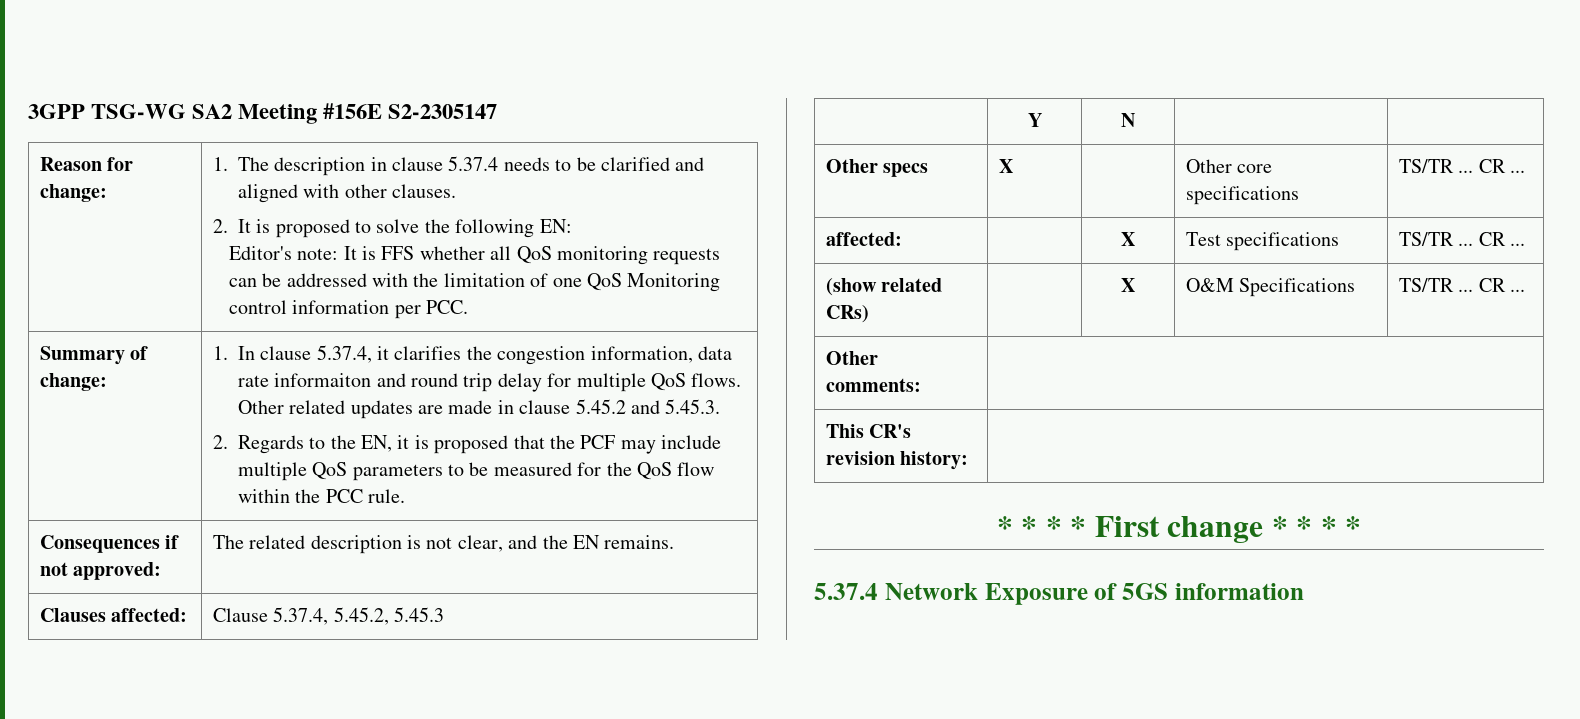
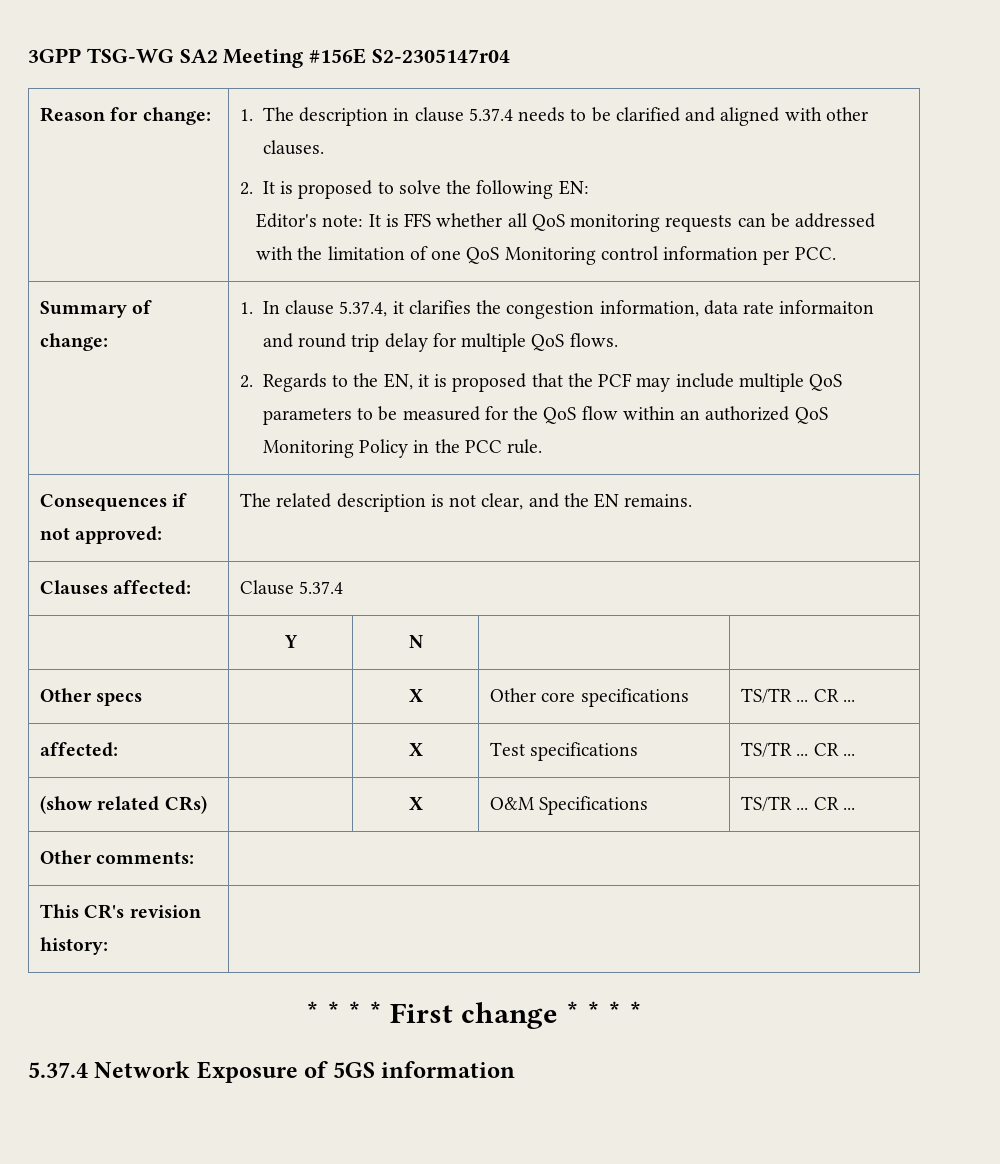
[388,104,498,119] S2-2305147 -> [372,49,511,63] S2-2305147r04
[237,399,721,419] Other related updates are made in clause 5.45.2 and 5.45.3. -> (618, 340) none
(290, 496) none -> [680,406,828,424] [262,439,430,458] an authorized QoS Monitoring Policy in
[273,607,445,625] 5.37.4, 5.45.2, 5.45.3 -> [299,581,344,594] 5.37.4
[998,159,1013,173] X | | -> [408,689,423,702] | X |

